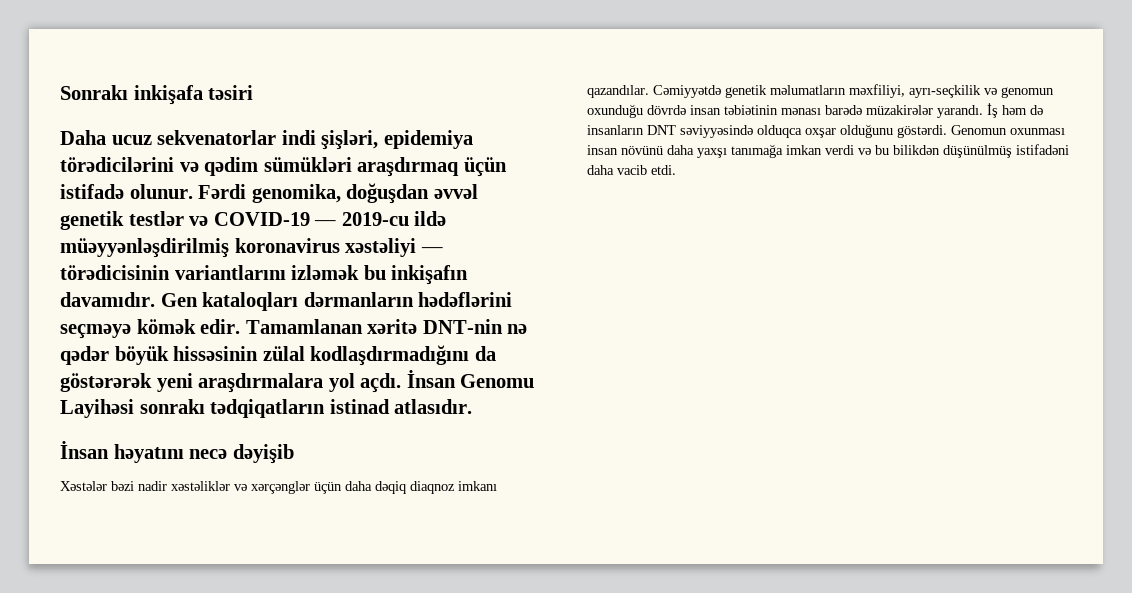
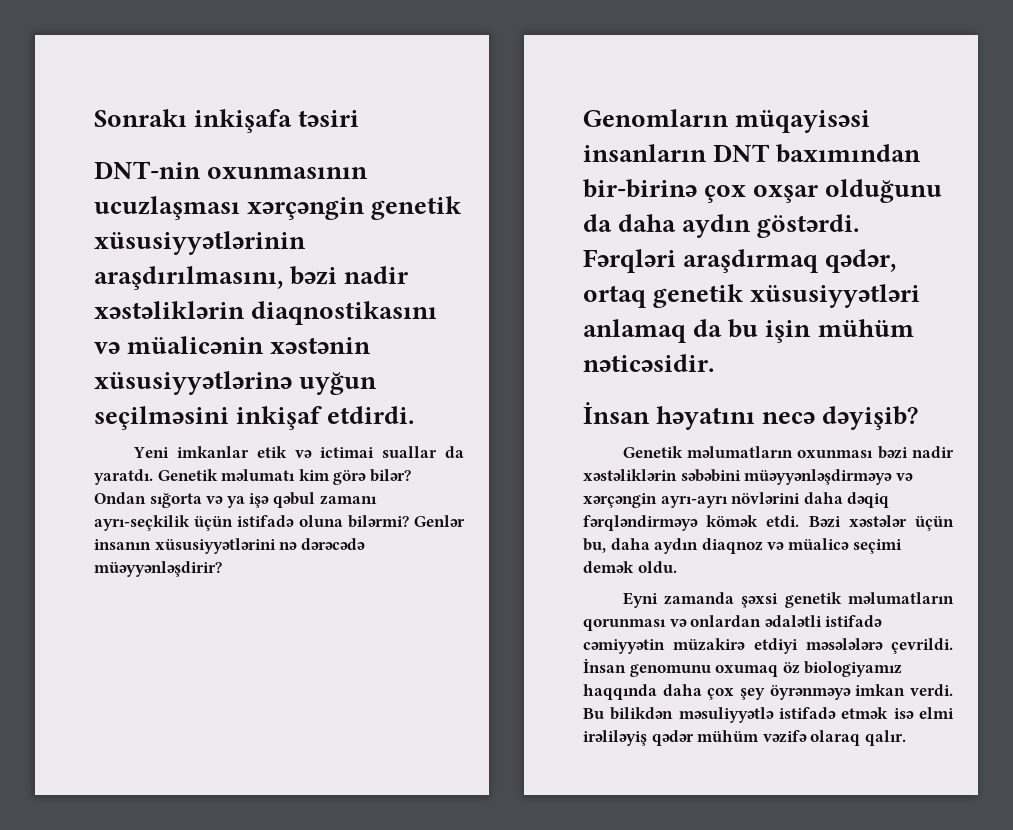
[60,130,473,150] [60,157,507,177] [60,183,478,204] [60,211,447,230] [60,238,443,258] [60,265,469,285] [60,292,513,311] [60,319,528,339] [60,345,496,366] [60,370,535,393] [60,399,473,418] [60,441,294,464] [60,481,497,494] [587,84,1054,98] [587,103,1043,118] [587,124,1065,138] [587,144,1069,158] [587,165,676,175] Daha ucuz sekvenatorlar indi şişləri, epidemiya törədicilərini və qədim sümükləri araşdırmaq üçün istifadə olunur. Fərdi genomika, doğuşdan əvvəl genetik testlər və COVID-19 — 2019-cu ildə müəyyənləşdirilmiş koronavirus xəstəliyi — törədicisinin variantlarını izləmək bu inkişafın davamıdır. Gen kataloqları dərmanların hədəflərini seçməyə kömək edir. Tamamlanan xəritə DNT-nin nə qədər böyük hissəsinin zülal kodlaşdırmadığını da göstərərək yeni araşdırmalara yol açdı. İnsan Genomu Layihəsi sonrakı tədqiqatların istinad atlasıdır. // İnsan həyatını necə dəyişib // Xəstələr bəzi nadir xəstəliklər və xərçənglər üçün daha dəqiq diaqnoz imkanı qazandılar. Cəmiyyətdə genetik məlumatların məxfiliyi, ayrı-seçkilik və genomun oxunduğu dövrdə insan təbiətinin mənası barədə müzakirələr yarandı. İş həm də insanların DNT səviyyəsində olduqca oxşar olduğunu göstərdi. Genomun oxunması insan növünü daha yaxşı tanımağa imkan verdi və bu bilikdən düşünülmüş istifadəni daha vacib etdi. -> [94,161,369,179] [94,196,463,220] [94,231,306,255] [94,266,410,290] [94,301,438,325] [94,336,372,354] [94,371,378,395] [94,406,415,430] [132,446,465,458] [94,469,411,485] [94,492,377,508] [94,515,465,531] [94,538,365,554] [94,561,222,577] [583,109,871,133] [583,144,922,163] [583,179,943,203] [583,214,860,238] [583,249,897,273] [583,284,921,308] [583,319,914,343] [583,354,714,372] [583,402,919,430] [622,446,954,459] [583,469,913,485] [583,492,890,508] [583,515,954,531] [583,538,902,554] [583,561,677,573] [622,592,954,608] [583,615,883,631] [583,638,953,654] [583,658,903,677] [583,684,953,700] [583,707,954,723] [583,730,906,746] DNT-nin oxunmasının ucuzlaşması xərçəngin genetik xüsusiyyətlərinin araşdırılmasını, bəzi nadir xəstəliklərin diaqnostikasını və müalicənin xəstənin xüsusiyyətlərinə uyğun seçilməsini inkişaf etdirdi. // Yeni imkanlar etik və ictimai suallar da yaratdı. Genetik məlumatı kim görə bilər? Ondan sığorta və ya işə qəbul zamanı ayrı-seçkilik üçün istifadə oluna bilərmi? Genlər insanın xüsusiyyətlərini nə dərəcədə müəyyənləşdirir? // Genomların müqayisəsi insanların DNT baxımından bir-birinə çox oxşar olduğunu da daha aydın göstərdi. Fərqləri araşdırmaq qədər, ortaq genetik xüsusiyyətləri anlamaq da bu işin mühüm nəticəsidir. // İnsan həyatını necə dəyişib? // Genetik məlumatların oxunması bəzi nadir xəstəliklərin səbəbini müəyyənləşdirməyə və xərçəngin ayrı-ayrı növlərini daha dəqiq fərqləndirməyə kömək etdi. Bəzi xəstələr üçün bu, daha aydın diaqnoz və müalicə seçimi demək oldu. // Eyni zamanda şəxsi genetik məlumatların qorunması və onlardan ədalətli istifadə cəmiyyətin müzakirə etdiyi məsələlərə çevrildi. İnsan genomunu oxumaq öz biologiyamız haqqında daha çox şey öyrənməyə imkan verdi. Bu bilikdən məsuliyyətlə istifadə etmək isə elmi irəliləyiş qədər mühüm vəzifə olaraq qalır.

